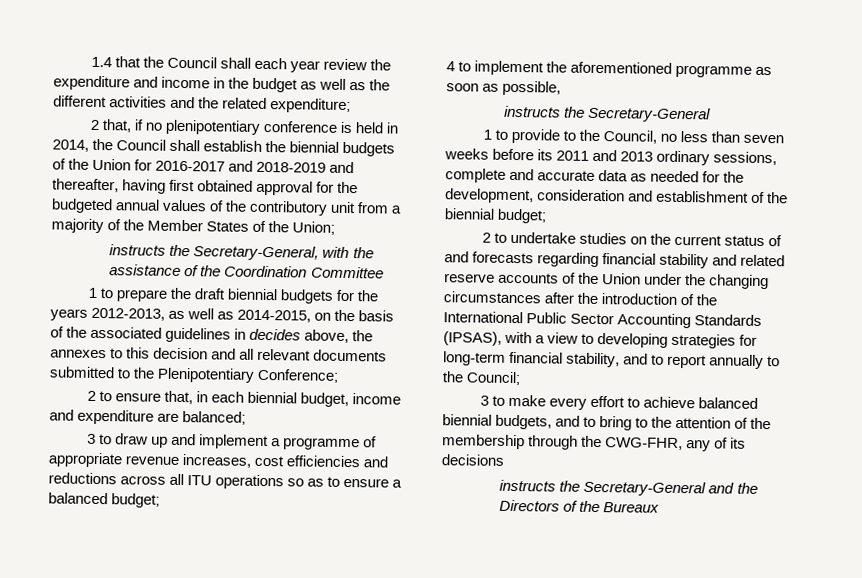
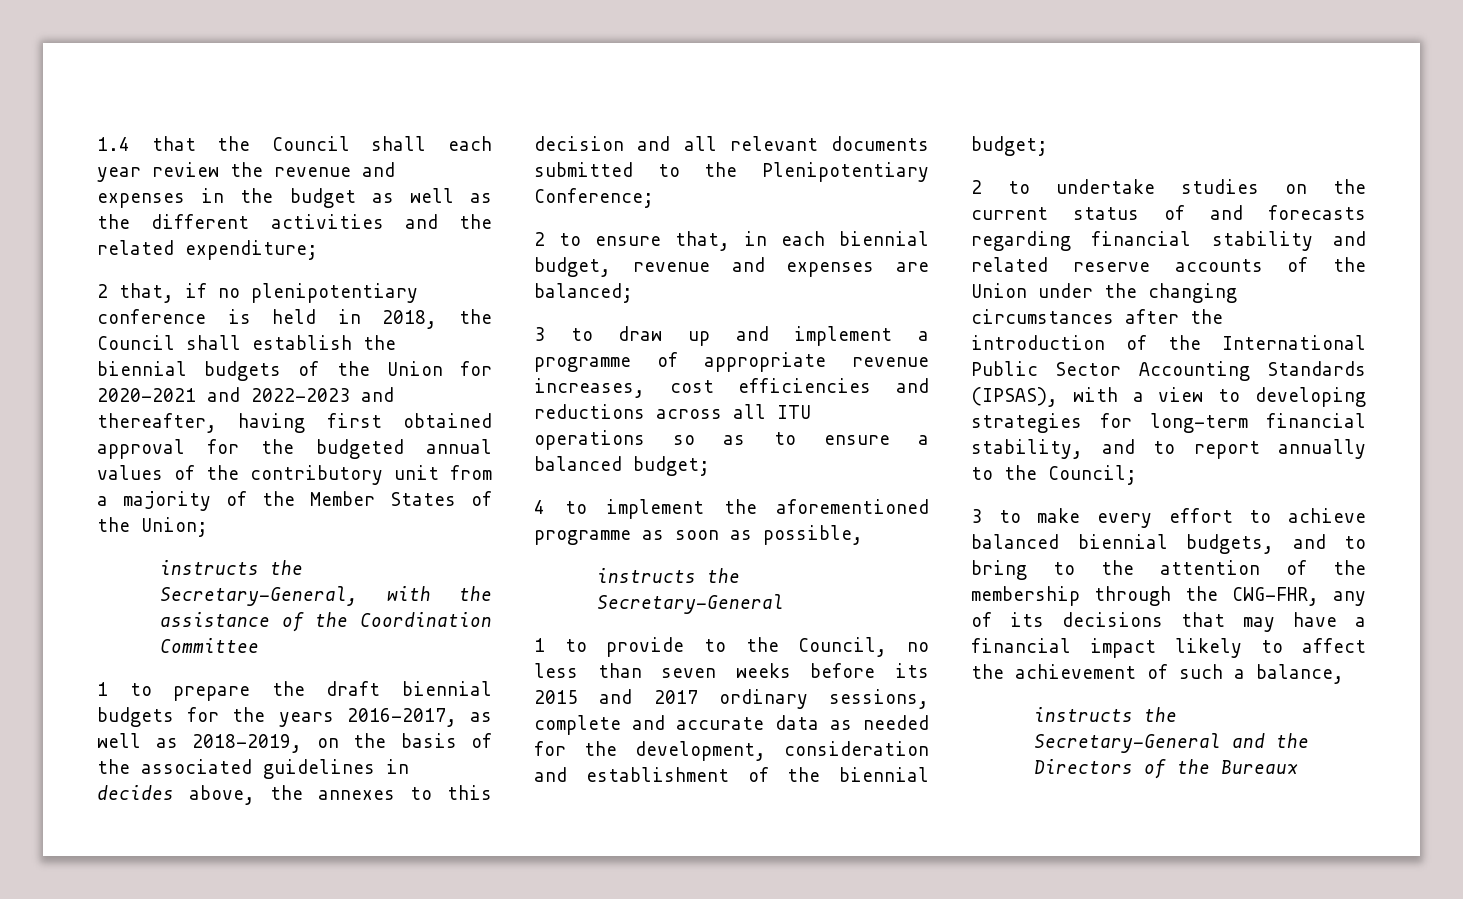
[53,75,211,91] expenditure and income -> [274,162,395,177] [97,193,185,208] revenue and expenses
[52,139,89,152] 2014, -> [382,310,438,329] 2018,
[155,160,327,173] 2016-2017 and 2018-2019 -> [97,387,350,402] 2020-2021 and 2022-2023
[91,307,312,323] 2012-2013, as well as 2014-2015, -> [346,708,492,727] [97,733,302,753] 2016-2017, as well as 2018-2019,
[352,393,402,405] [49,409,155,425] income and expenditure -> [632,257,875,277] revenue and expenses
[556,149,654,162] 2011 and 2013 -> [534,689,698,704] 2015 and 2017
(505, 460) none -> [1181,612,1366,632] [971,638,1366,658] [971,664,1344,684] that may have a financial impact likely to affect the achievement of such a balance,

